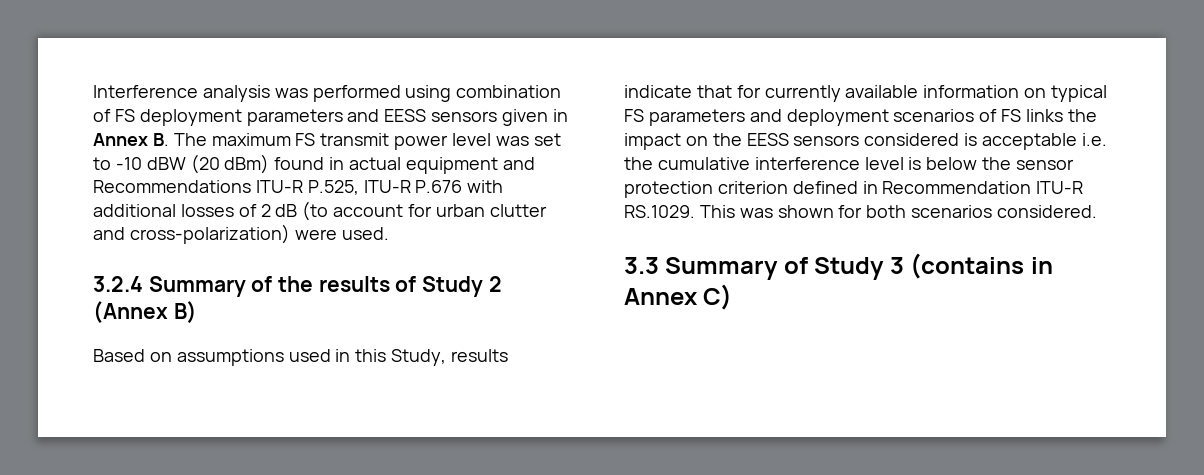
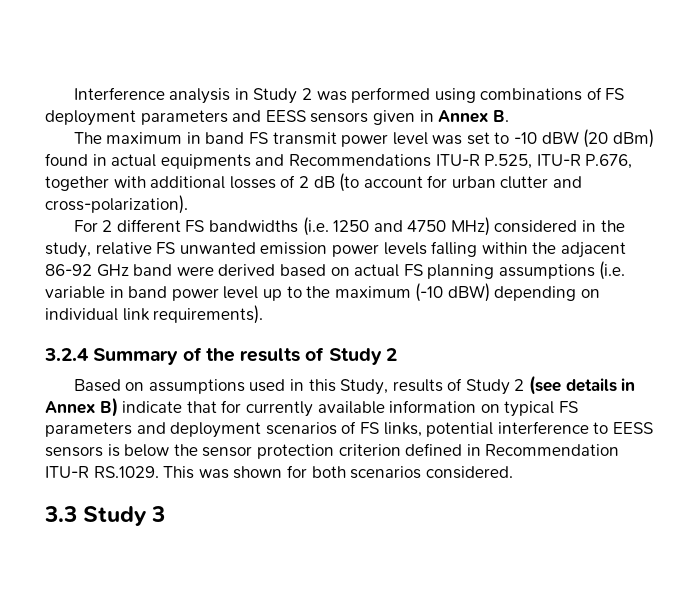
(270, 93) none -> [234,88,312,104] in Study 2
[456,85,562,98] combination -> [480,88,583,101] combinations
(169, 139) none -> (509, 116) //
(291, 139) none -> [186,132,245,144] in band
[405,157,498,174] equipment -> [160,154,251,169] equipments
[415,180,463,193] P.676 -> [585,154,633,169] [45,176,109,191] P.676, together
[129,224,389,244] cross-polarization) were used. -> [45,195,188,214] [73,217,625,236] [45,241,626,258] [45,261,626,280] [45,283,601,302] [45,305,264,324] cross-polarization). // For 2 different FS bandwidths (i.e. 1250 and 4750 MHz) considered in the study, relative FS unwanted emission power levels falling within the adjacent 86-92 GHz band were derived based on actual FS planning assumptions (i.e. variable in band power level up to the maximum (-10 dBW) depending on individual link requirements).
[93,301,197,323] (Annex B) -> (397, 354) none
(509, 355) none -> [447,375,636,395] [45,397,118,417] of Study 2 (see details in Annex B)
[1026,109,1097,122] [624,133,1107,150] [624,157,904,170] links the impact on the EESS sensors considered is acceptable i.e. the cumulative interference level -> [383,421,653,437] [45,446,103,457] links, potential interference to EESS sensors
[665,253,1053,280] [624,284,733,310] Summary of Study 3 (contains in Annex C) -> [83,506,166,526] Study 3

